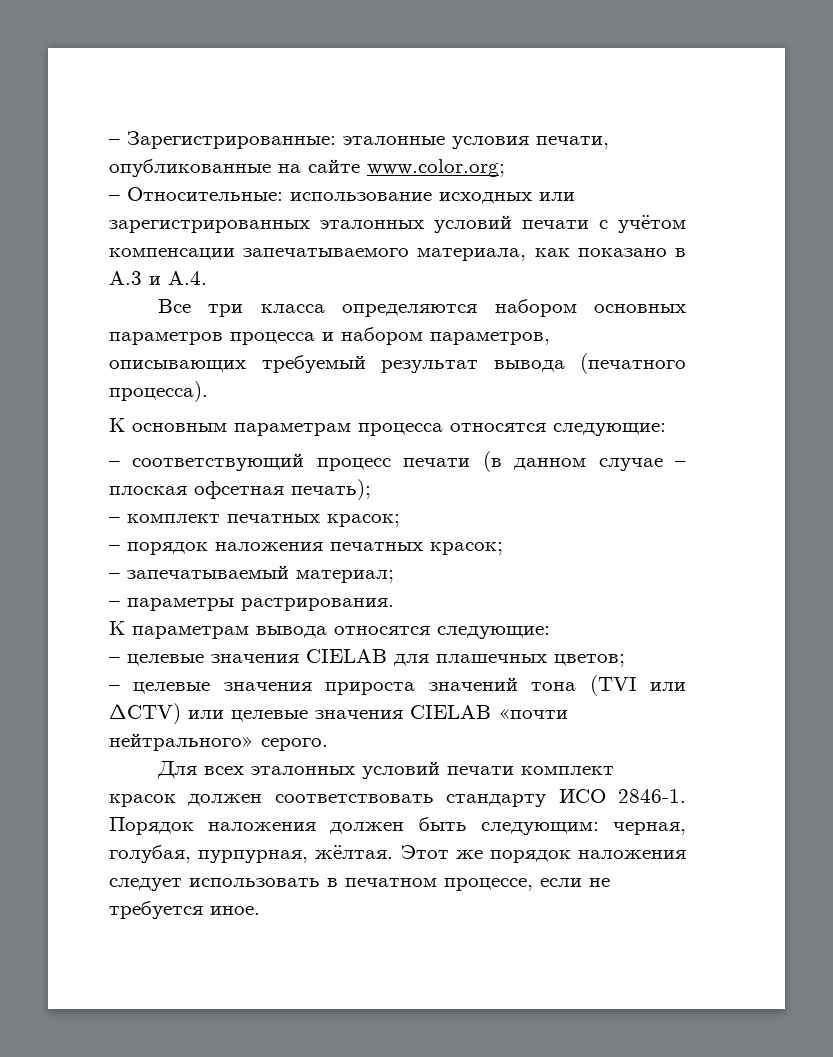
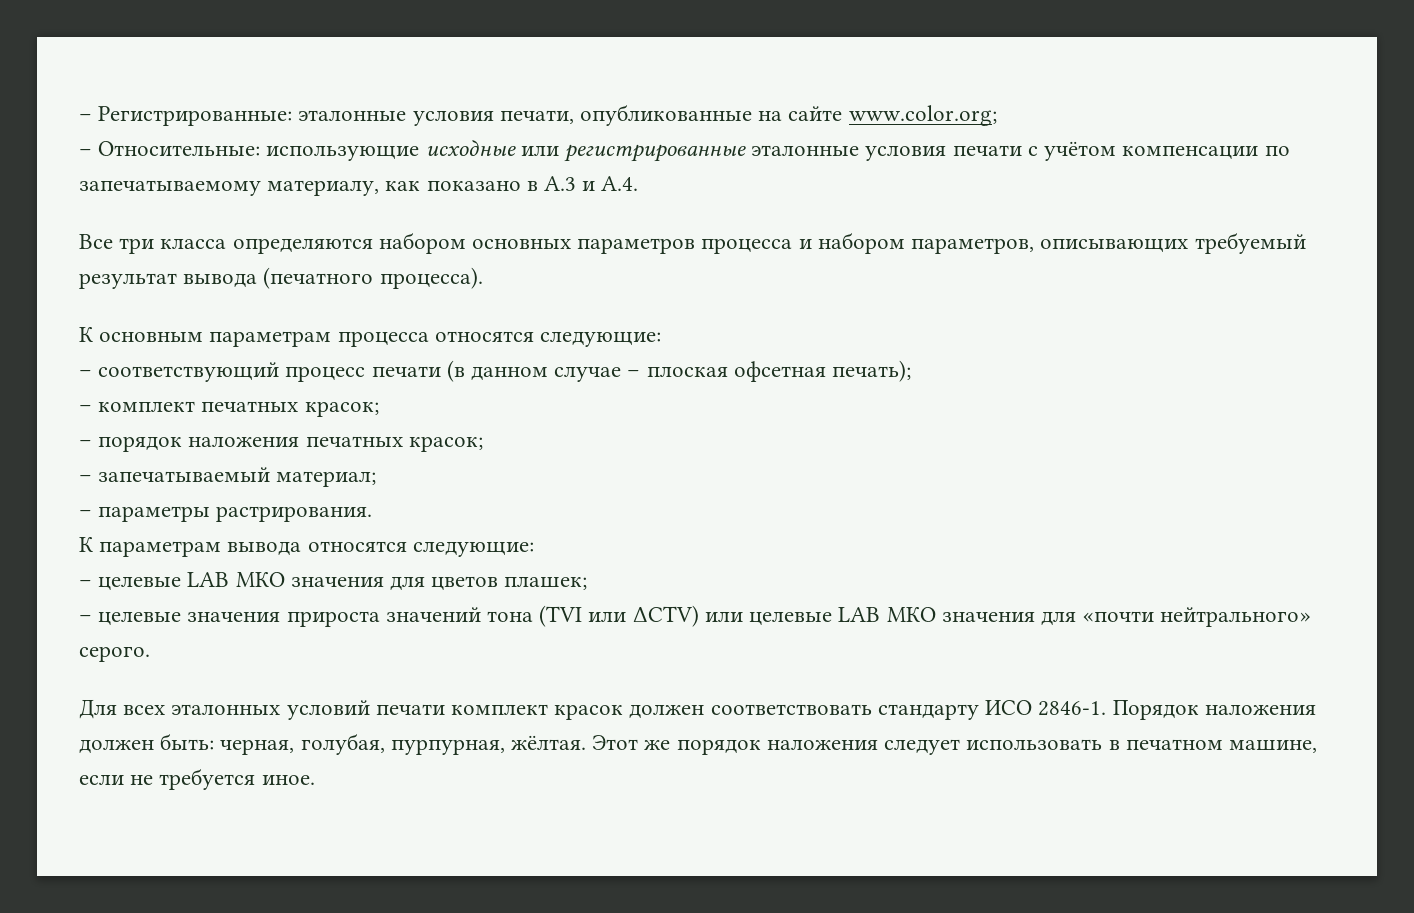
[109,131,336,149] – Зарегистрированные: -> [79,106,293,126] – Регистрированные:
[290,192,575,204] [109,215,512,233] использование исходных или зарегистрированных эталонных условий -> [266,140,947,162] использующие исходные или регистрированные эталонные условия
[243,248,527,261] запечатываемого материала, -> [1264,146,1290,156] [79,180,380,196] по запечатываемому материалу,
[211,649,625,667] значения CIELAB для плашечных цветов; -> [187,572,588,591] LAB МКО значения для цветов плашек;
[315,705,491,719] значения CIELAB -> [838,607,1076,626] LAB МКО значения для
[418,817,599,835] быть следующим: -> [160,733,215,750] быть:
[444,878,533,891] процессе, -> [1228,740,1317,753] машине,

